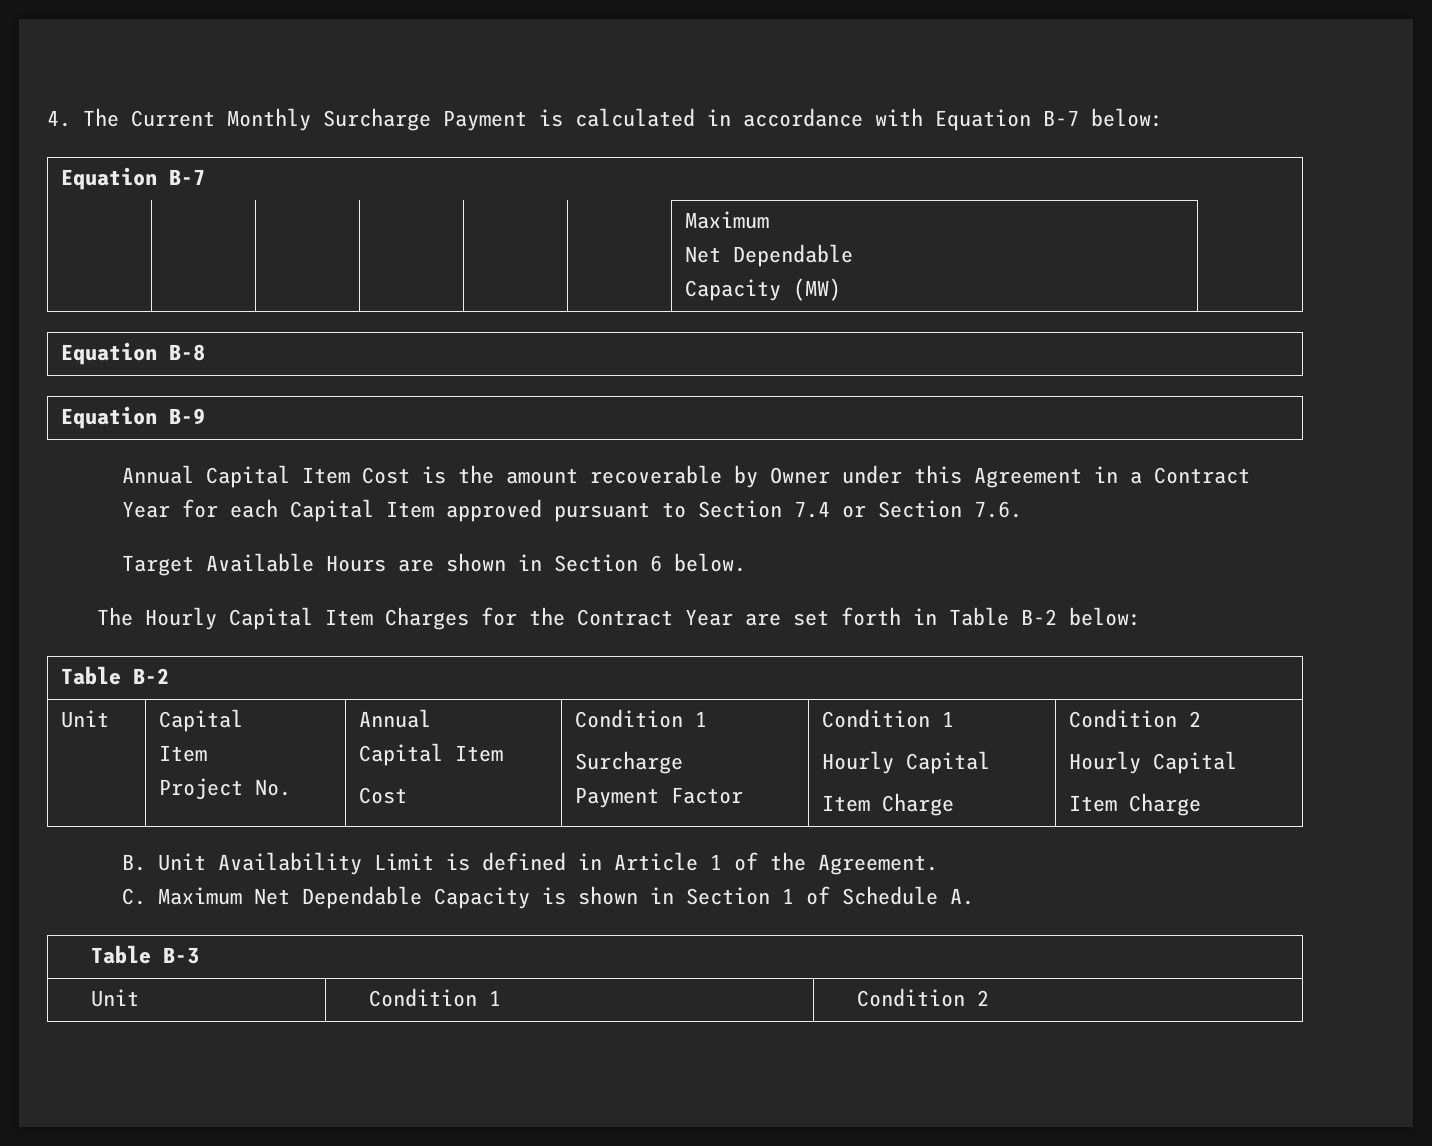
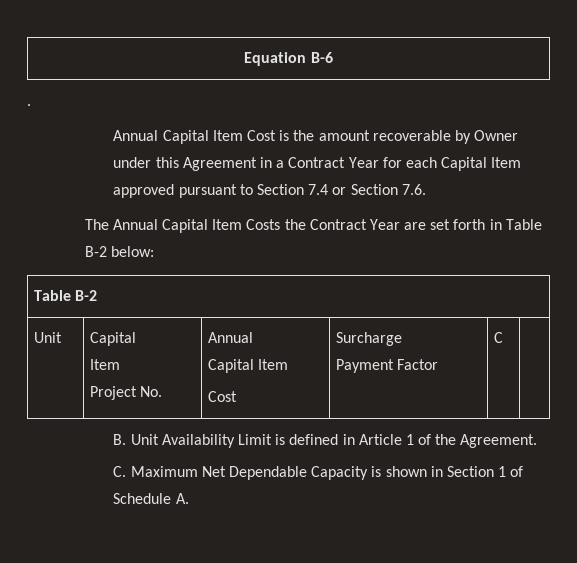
[47,108,1163,131] [60,167,205,190] [684,211,769,229] [684,244,853,267] [684,278,841,301] [60,342,205,365] [60,406,205,429] 4. The Current Monthly Surcharge Payment is calculated in accordance with Equation B-7 below: // Equation B-7 // | | | | | | Maximum // Net Dependable // Capacity (MW) | // Equation B-8 // Equation B-9 -> [244,52,333,66] [27,104,31,106] Equation B-6 // .
[121,553,746,576] [96,607,517,630] // Target Available Hours are shown in Section 6 below. // The Hourly Capital Item Charges for -> [84,219,281,233] // The Annual Capital Item Costs
[574,709,707,728] Condition 1 // -> (238, 396) none
[821,709,954,728] [821,751,990,774] [821,793,954,816] [1068,709,1201,728] [1068,751,1237,774] [1068,793,1201,816] Condition 1 // Hourly Capital // Item Charge | Condition 2 // Hourly Capital // Item Charge -> [494,332,504,343] C |
[90,945,199,964] [90,989,139,1007] [368,988,501,1007] [856,988,989,1007] // Table B-3 // Unit | Condition 1 | Condition 2 -> (189, 498) none

